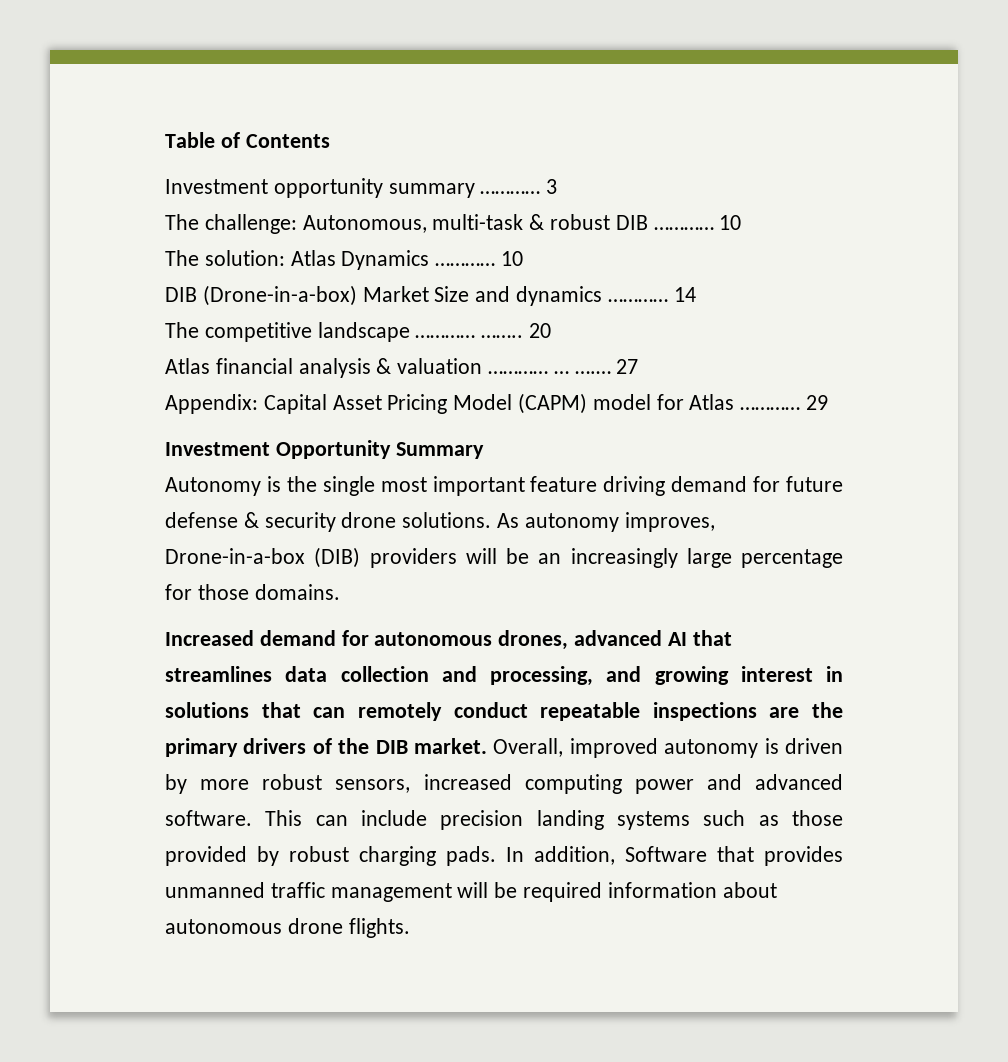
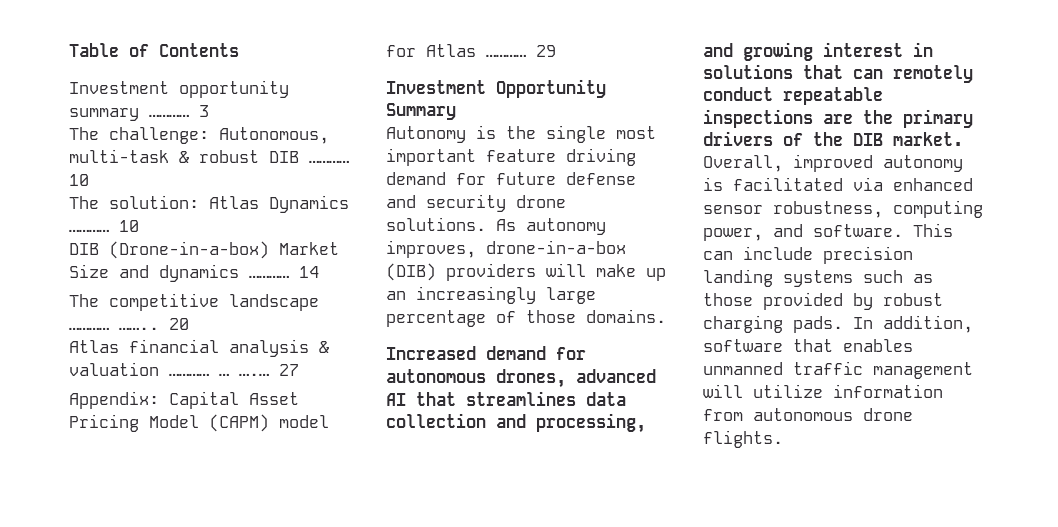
[243,512,259,528] & -> [386,195,416,208] and
[165,548,305,564] Drone-in-a-box -> [486,240,626,254] drone-in-a-box
[506,548,529,564] be -> [596,264,666,281] make up
[165,584,192,600] for -> [496,311,516,323] of
[784,738,843,754] [165,774,843,794] driven by more robust sensors, increased computing power and advanced -> [733,177,973,191] [703,200,983,218] [703,224,803,241] facilitated via enhanced sensor robustness, computing power, and
[625,846,843,866] Software that provides -> [703,339,913,352] software that enables
[494,882,777,902] be required information about -> [753,384,943,398] [703,409,743,421] utilize information from

